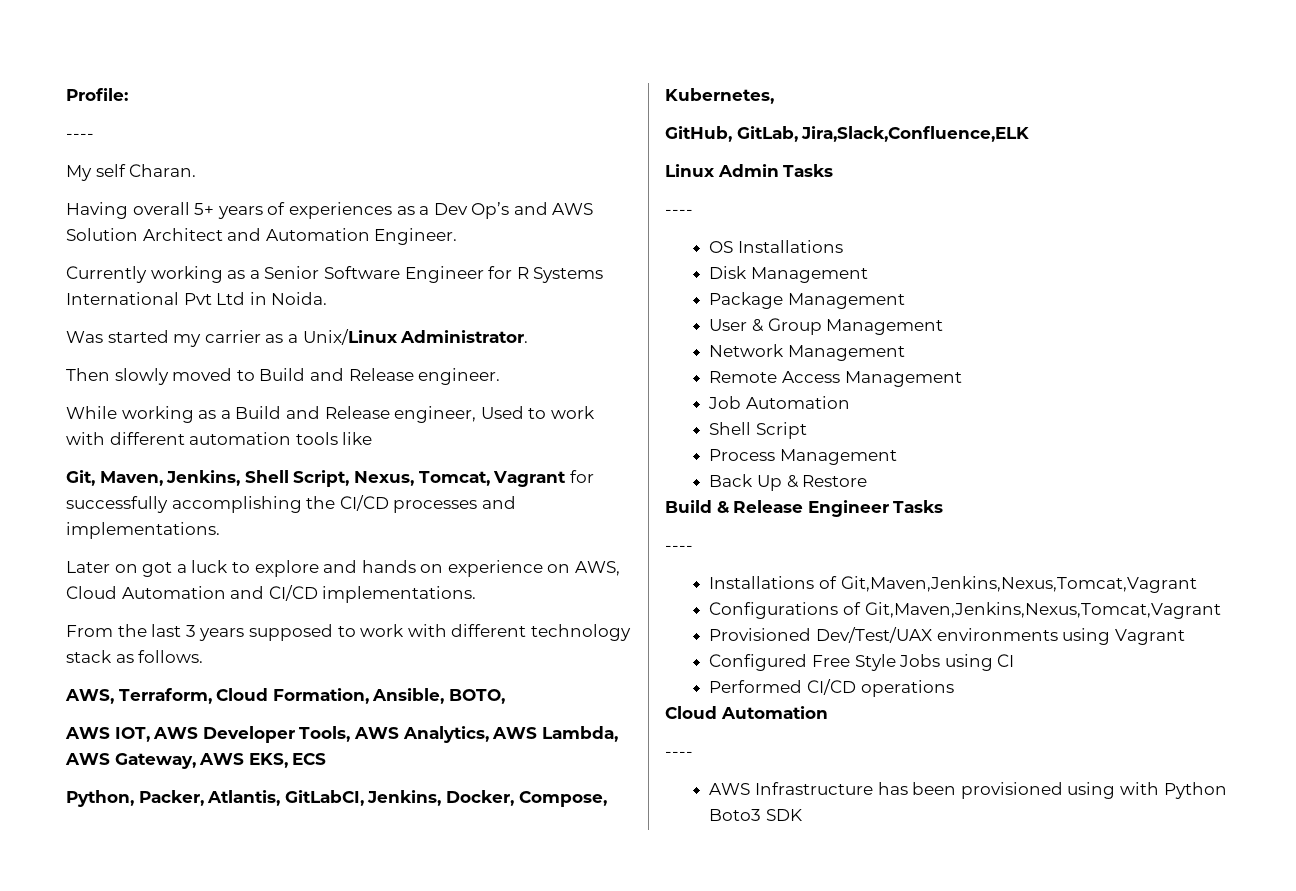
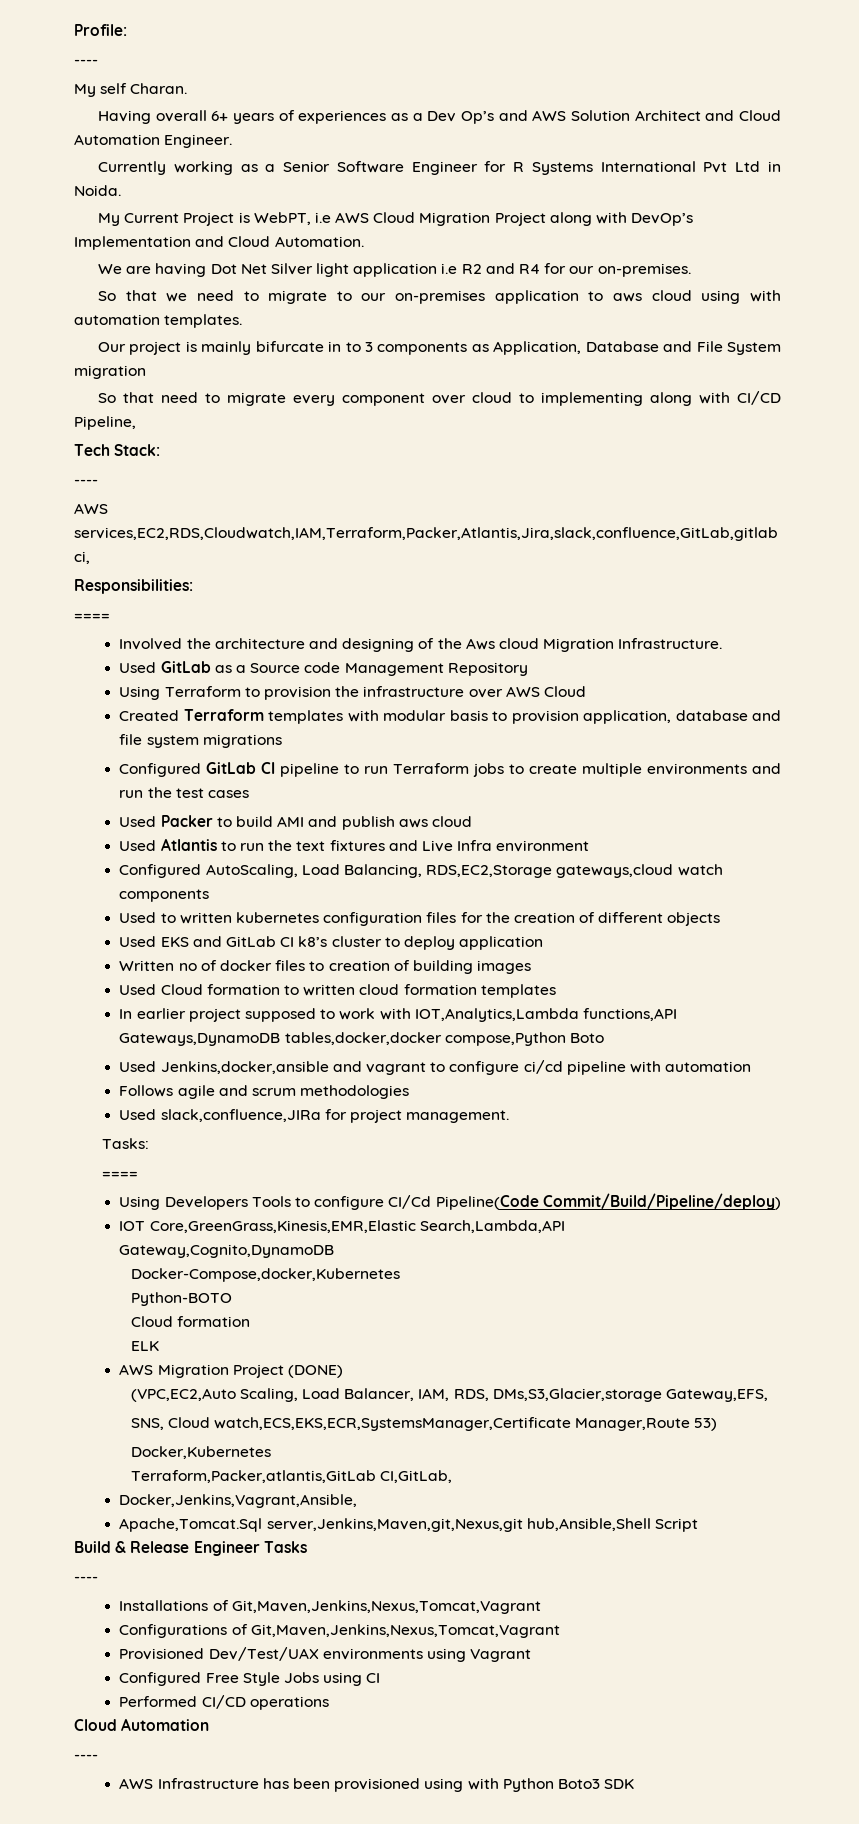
[194,203,215,215] 5+ -> [211,111,229,121] 6+
(262, 234) none -> [739,110,782,121] Cloud
[66,329,529,347] [66,368,501,385] [66,406,595,423] [66,432,373,445] [66,470,594,487] [66,495,516,513] [66,522,220,539] [66,560,621,577] [66,585,477,603] [66,624,631,641] [66,650,204,663] [65,688,505,704] [65,726,618,743] [65,753,327,769] [66,790,607,807] [665,88,774,104] [665,126,1030,142] [665,164,834,177] [665,209,693,215] [709,240,843,253] [709,266,868,283] [709,292,905,309] [709,318,944,335] [709,344,905,361] [709,371,962,387] [708,396,850,409] [709,422,807,439] [709,449,897,465] [709,474,868,491] Was started my carrier as a Unix/Linux Administrator. // Then slowly moved to Build and Release engineer. // While working as a Build and Release engineer, Used to work with different automation tools like // Git, Maven, Jenkins, Shell Script, Nexus, Tomcat, Vagrant for successfully accomplishing the CI/CD processes and implementations. // Later on got a luck to explore and hands on experience on AWS, Cloud Automation and CI/CD implementations. // From the last 3 years supposed to work with different technology stack as follows. // AWS, Terraform, Cloud Formation, Ansible, BOTO, // AWS IOT, AWS Developer Tools, AWS Analytics, AWS Lambda, AWS Gateway, AWS EKS, ECS // Python, Packer, Atlantis, GitLabCI, Jenkins, Docker, Compose, Kubernetes, // GitHub, GitLab, Jira,Slack,Confluence,ELK // Linux Admin Tasks // ---- // OS Installations // Disk Management // Package Management // User & Group Management // Network Management // Remote Access Management // Job Automation // Shell Script // Process Management // Back Up & Restore -> [97,212,694,226] [74,236,364,250] [97,263,691,277] [97,290,781,304] [74,314,243,328] [97,341,782,355] [74,365,146,379] [97,391,781,406] [74,416,136,430] [74,444,161,456] [74,479,98,485] [74,503,108,514] [74,527,778,541] [74,551,90,564] [74,579,193,594] [74,613,110,620] [119,638,723,652] [119,661,528,676] [119,686,586,700] [119,709,781,724] [119,734,282,748] [119,762,781,777] [119,787,249,798] [119,815,472,830] [119,838,590,852] [119,864,723,878] [119,889,210,902] [119,912,721,926] [119,936,544,950] [119,960,532,974] [119,984,556,998] [119,1008,677,1022] [119,1032,604,1046] [119,1060,752,1075] [119,1085,410,1099] [119,1109,510,1123] [102,1138,150,1149] [102,1171,139,1178] [119,1193,781,1210] [119,1220,565,1233] [119,1244,335,1258] [130,1268,400,1282] [130,1292,232,1306] [130,1316,250,1327] [130,1341,159,1351] [119,1364,343,1378] [130,1388,768,1402] [130,1417,718,1431] [130,1446,271,1459] [130,1470,452,1483] [119,1494,358,1508] [119,1518,698,1532] My Current Project is WebPT, i.e AWS Cloud Migration Project along with DevOp’s Implementation and Cloud Automation. // We are having Dot Net Silver light application i.e R2 and R4 for our on-premises. // So that we need to migrate to our on-premises application to aws cloud using with automation templates. // Our project is mainly bifurcate in to 3 components as Application, Database and File System migration // So that need to migrate every component over cloud to implementing along with CI/CD Pipeline, // Tech Stack: // ---- // AWS services,EC2,RDS,Cloudwatch,IAM,Terraform,Packer,Atlantis,Jira,slack,confluence,GitLab,gitlab ci, // Responsibilities: // ==== // Involved the architecture and designing of the Aws cloud Migration Infrastructure. // Used GitLab as a Source code Management Repository // Using Terraform to provision the infrastructure over AWS Cloud // Created Terraform templates with modular basis to provision application, database and file system migrations // Configured GitLab CI pipeline to run Terraform jobs to create multiple environments and run the test cases // Used Packer to build AMI and publish aws cloud // Used Atlantis to run the text fixtures and Live Infra environment // Configured AutoScaling, Load Balancing, RDS,EC2,Storage gateways,cloud watch components // Used to written kubernetes configuration files for the creation of different objects // Used EKS and GitLab CI k8’s cluster to deploy application // Written no of docker files to creation of building images // Used Cloud formation to written cloud formation templates // In earlier project supposed to work with IOT,Analytics,Lambda functions,API Gateways,DynamoDB tables,docker,docker compose,Python Boto // Used Jenkins,docker,ansible and vagrant to configure ci/cd pipeline with automation // Follows agile and scrum methodologies // Used slack,confluence,JIRa for project management. // Tasks: // ==== // Using Developers Tools to configure CI/Cd Pipeline(Code Commit/Build/Pipeline/deploy) // IOT Core,GreenGrass,Kinesis,EMR,Elastic Search,Lambda,API Gateway,Cognito,DynamoDB // Docker-Compose,docker,Kubernetes // Python-BOTO // Cloud formation // ELK // AWS Migration Project (DONE) // (VPC,EC2,Auto Scaling, Load Balancer, IAM, RDS, DMs,S3,Glacier,storage Gateway,EFS, // SNS, Cloud watch,ECS,EKS,ECR,SystemsManager,Certificate Manager,Route 53) // Docker,Kubernetes // Terraform,Packer,atlantis,GitLab CI,GitLab, // Docker,Jenkins,Vagrant,Ansible, // Apache,Tomcat.Sql server,Jenkins,Maven,git,Nexus,git hub,Ansible,Shell Script

